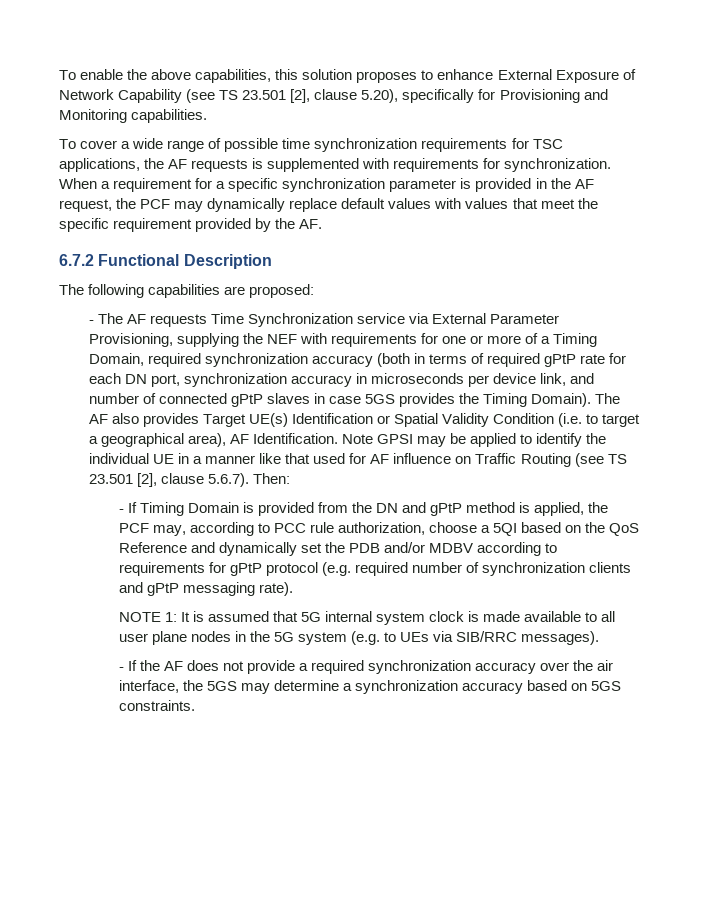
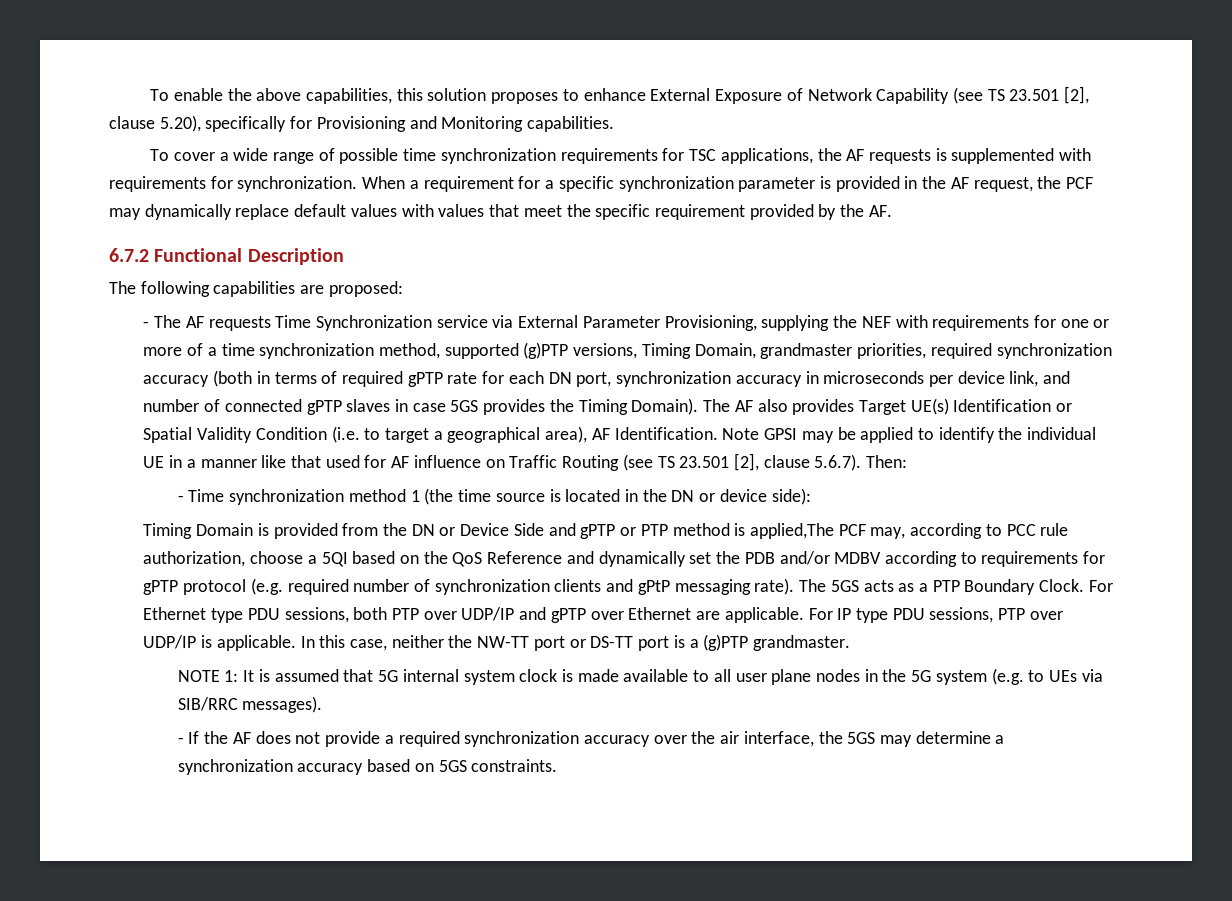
[553,333,598,347] [88,353,144,366] Timing Domain, -> [221,342,927,359] time synchronization method, supported (g)PTP versions, Timing Domain, grandmaster priorities,
[544,354,577,367] gPtP -> [407,372,443,387] gPTP
[231,394,264,407] gPtP -> [306,400,342,415] gPTP
[127,502,137,513] If -> [188,488,811,505] Time synchronization method 1 (the time source is located in the DN or device side): //
[402,502,609,516] and gPtP method is applied, the -> [439,523,834,539] or Device Side and gPTP or PTP method is applied,The
[229,563,262,576] gPtP -> [143,580,179,595] gPTP
(293, 589) none -> [799,579,1113,595] [143,607,1063,623] [143,634,850,651] The 5GS acts as a PTP Boundary Clock. For Ethernet type PDU sessions, both PTP over UDP/IP and gPTP over Ethernet are applicable. For IP type PDU sessions, PTP over UDP/IP is applicable. In this case, neither the NW-TT port or DS-TT port is a (g)PTP grandmaster.

